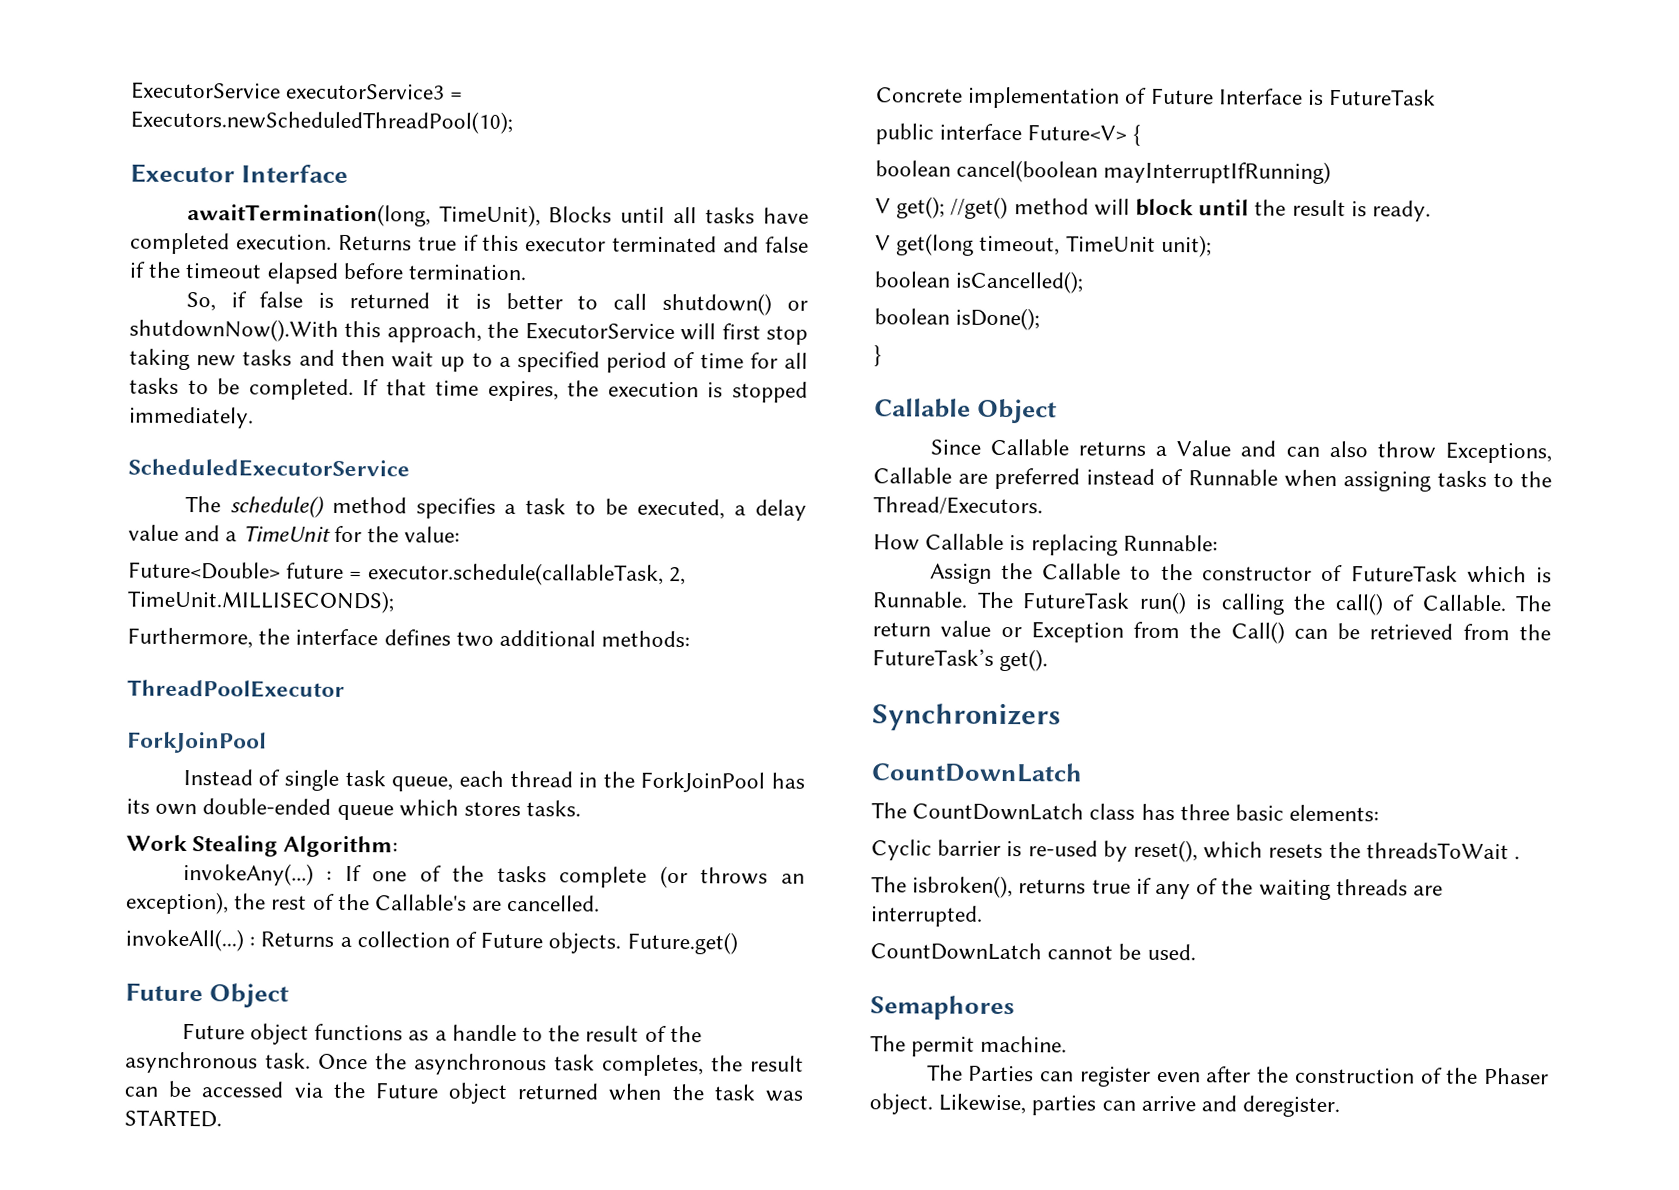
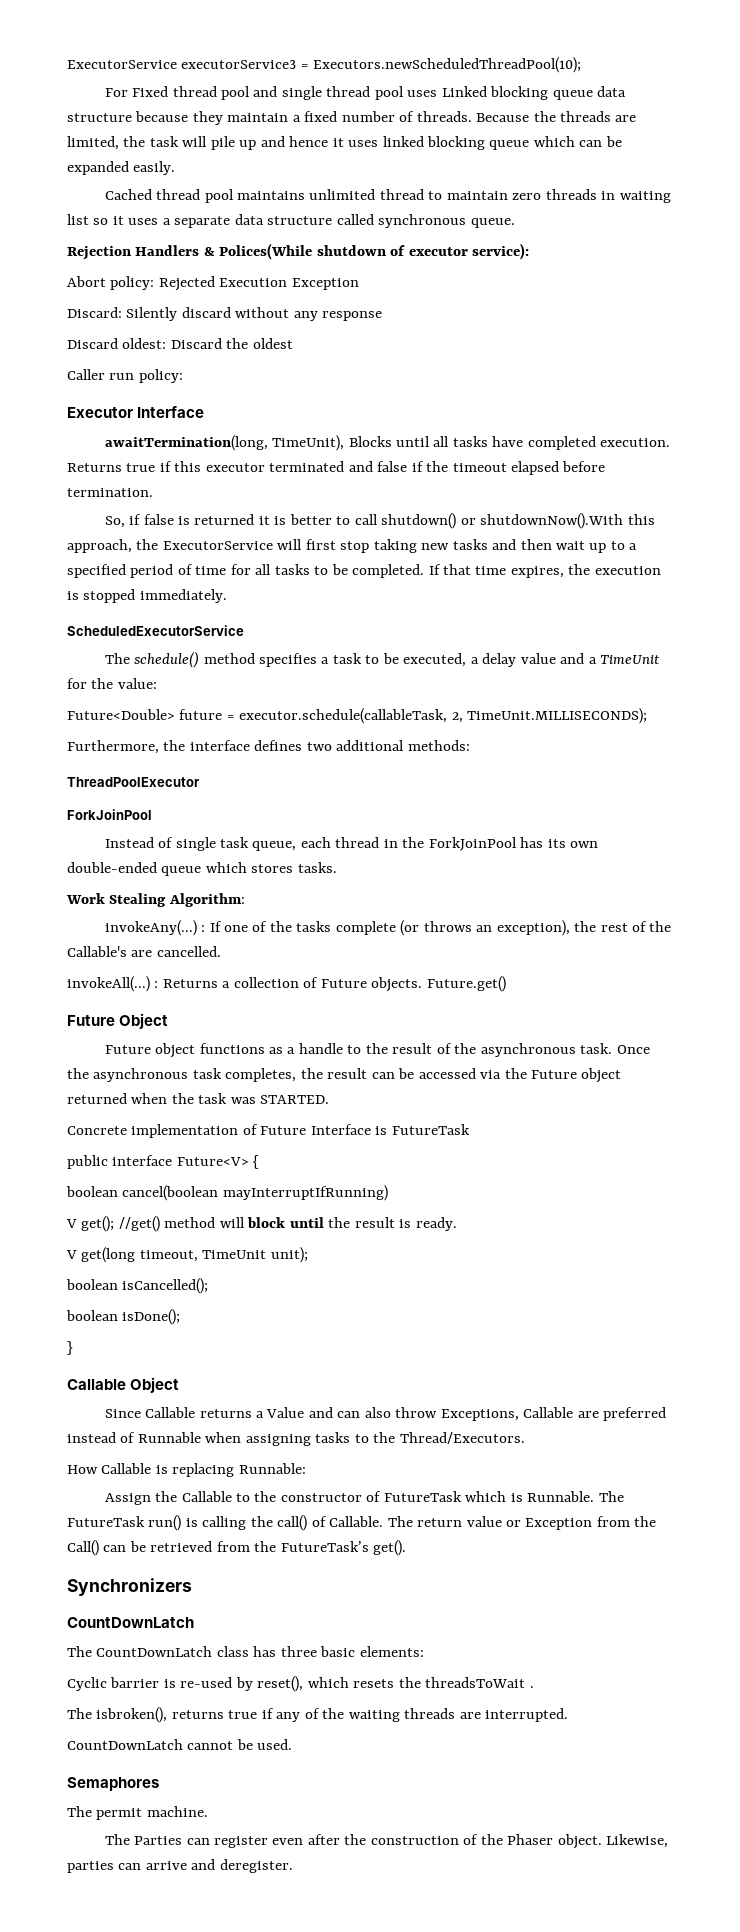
(513, 121) none -> [104,86,627,100] [67,111,637,125] [67,136,622,150] [67,161,176,175] [104,189,671,203] [67,214,515,228] [67,243,530,260] [67,276,359,291] [67,307,383,321] [67,338,293,349] [67,369,183,383] // For Fixed thread pool and single thread pool uses Linked blocking queue data structure because they maintain a fixed number of threads. Because the threads are limited, the task will pile up and hence it uses linked blocking queue which can be expanded easily. // Cached thread pool maintains unlimited thread to maintain zero threads in waiting list so it uses a separate data structure called synchronous queue. // Rejection Handlers & Polices(While shutdown of executor service): // Abort policy: Rejected Execution Exception // Discard: Silently discard without any response // Discard oldest: Discard the oldest // Caller run policy:

